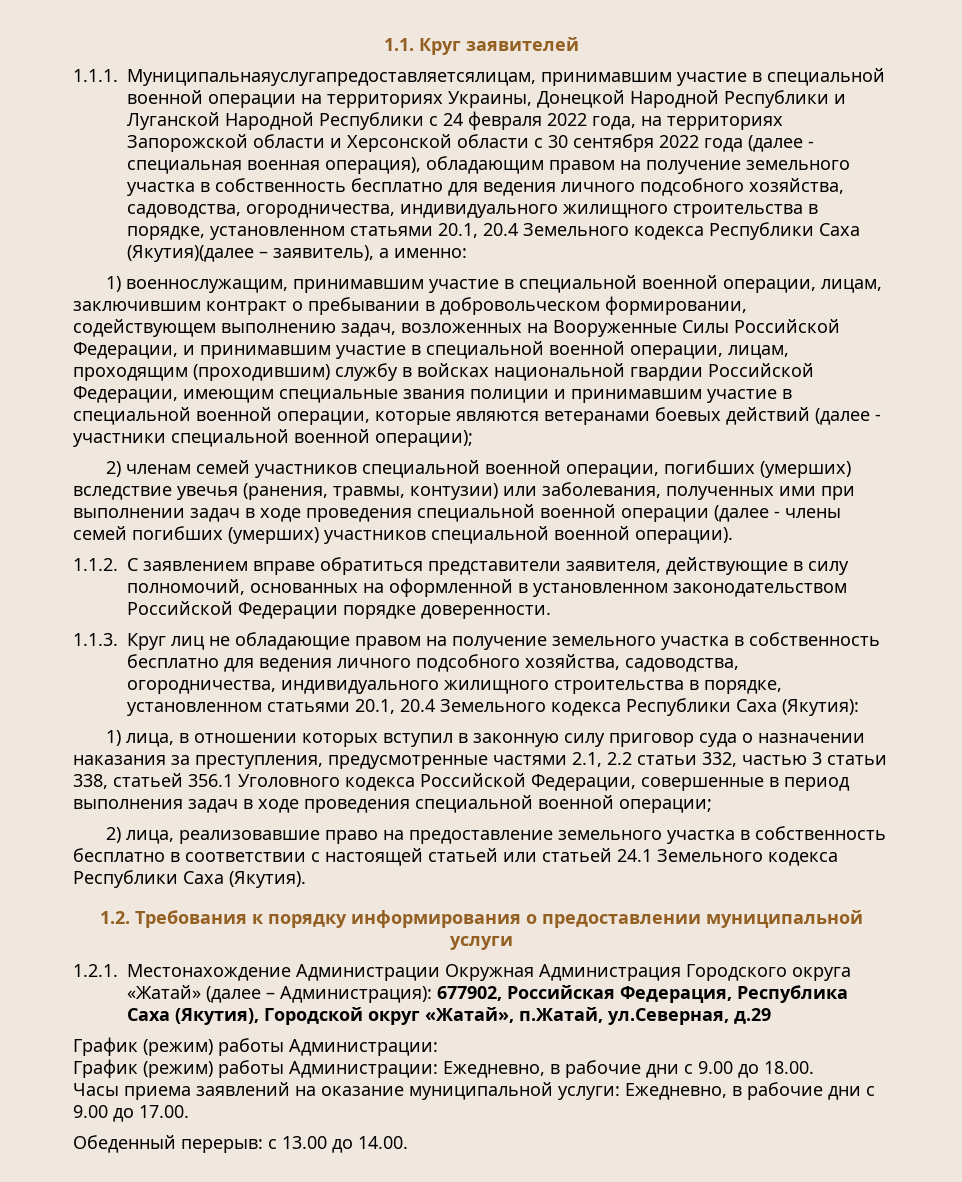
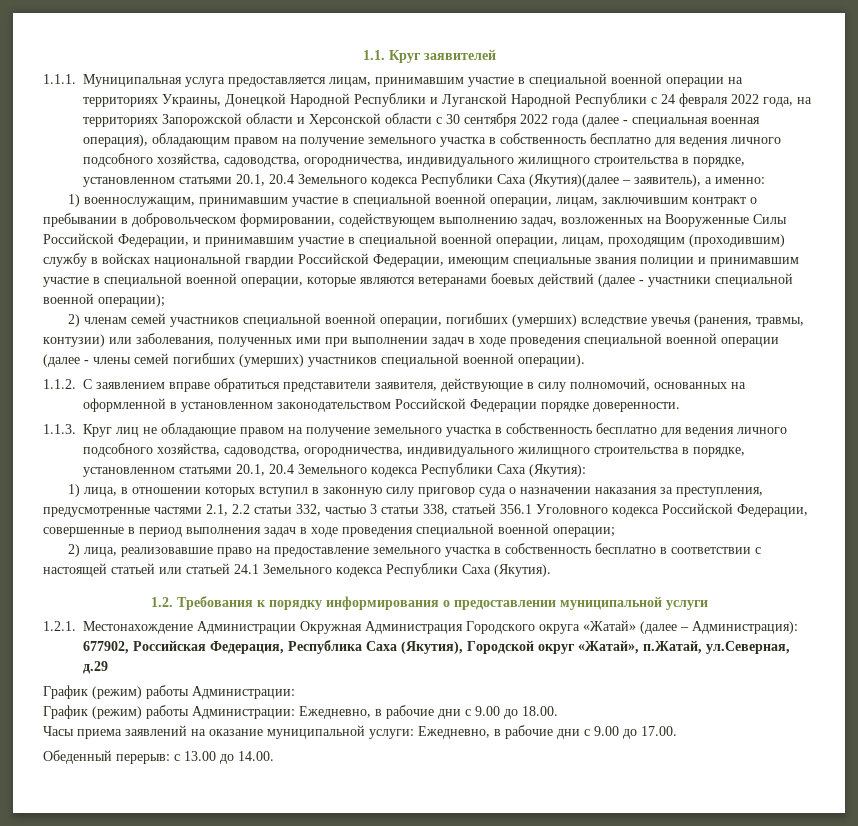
[127,69,536,86] Муниципальнаяуслугапредоставляетсялицам, -> [83,74,371,87] Муниципальная услуга предоставляется лицам,

